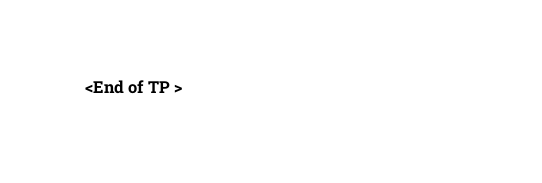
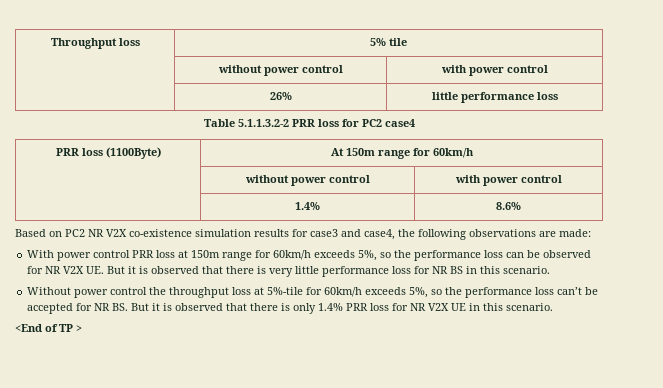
(85, 87) none -> [50,38,140,49] [370,38,407,46] [217,65,343,76] [440,65,548,76] [269,92,292,100] [431,92,558,103] [203,119,415,127] [55,147,161,159] [330,148,474,159] [244,175,370,186] [454,175,562,186] [295,202,320,210] [496,202,521,210] [15,229,591,240] [27,250,592,261] [27,266,551,277] [27,287,599,298] [27,303,554,314] Throughput loss | 5% tile // | without power control | with power control // | 26% | little performance loss // Table 5.1.1.3.2-2 PRR loss for PC2 case4 // PRR loss (1100Byte) | At 150m range for 60km/h // | without power control | with power control // | 1.4% | 8.6% // Based on PC2 NR V2X co-existence simulation results for case3 and case4, the following observations are made: // With power control PRR loss at 150m range for 60km/h exceeds 5%, so the performance loss can be observed for NR V2X UE. But it is observed that there is very little performance loss for NR BS in this scenario. // Without power control the throughput loss at 5%-tile for 60km/h exceeds 5%, so the performance loss can’t be accepted for NR BS. But it is observed that there is only 1.4% PRR loss for NR V2X UE in this scenario. //

